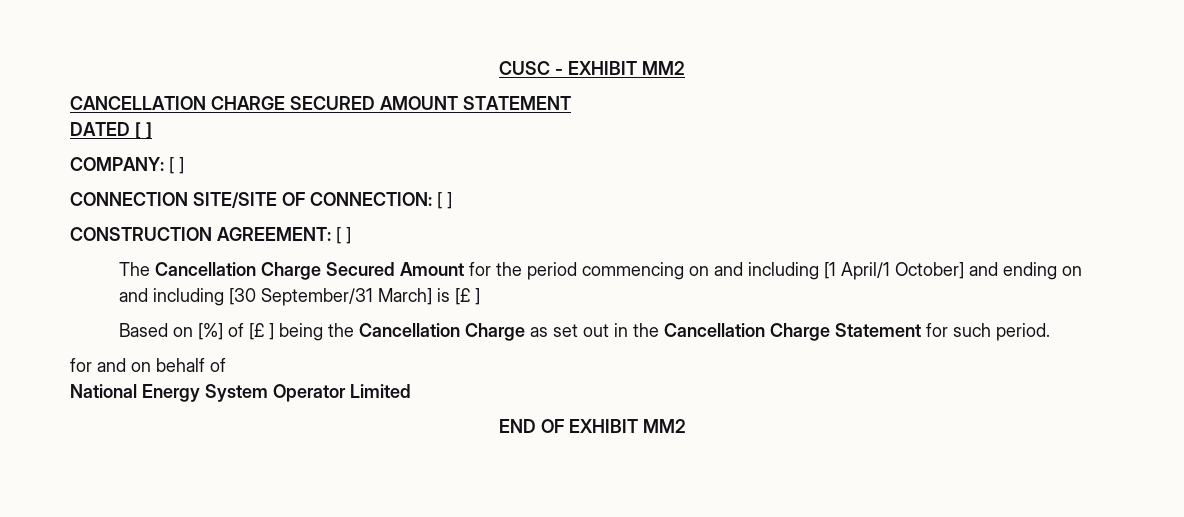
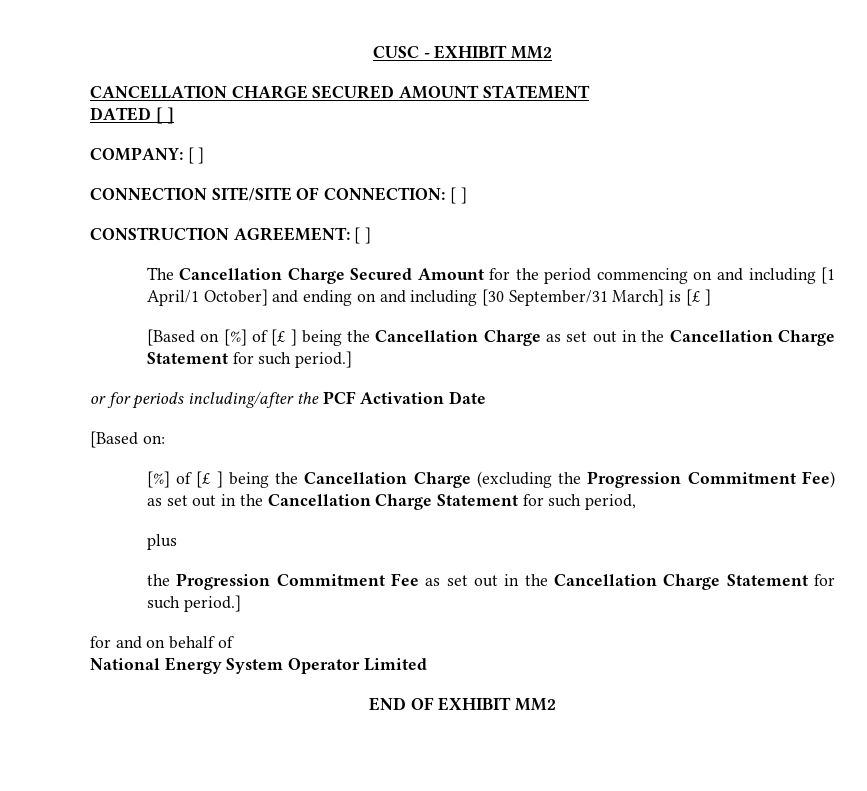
[119,323,169,337] Based -> [146,329,195,346] [Based
[996,323,1051,341] period. -> [295,351,353,368] [90,391,487,409] [90,431,165,448] [146,471,835,488] [146,494,637,510] [146,534,177,550] [146,573,836,590] [146,595,241,612] period.] // or for periods including/after the PCF Activation Date // [Based on: // [%] of [£ ] being the Cancellation Charge (excluding the Progression Commitment Fee) as set out in the Cancellation Charge Statement for such period, // plus // the Progression Commitment Fee as set out in the Cancellation Charge Statement for such period.]

